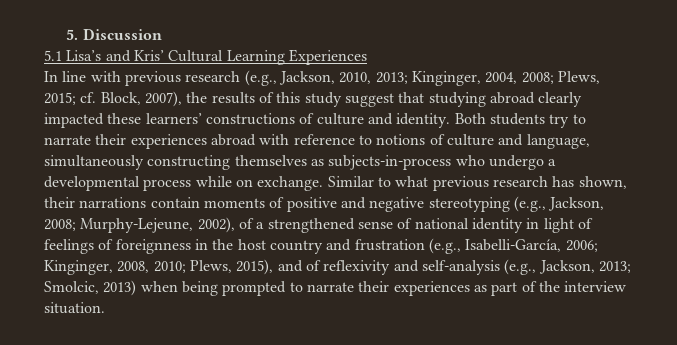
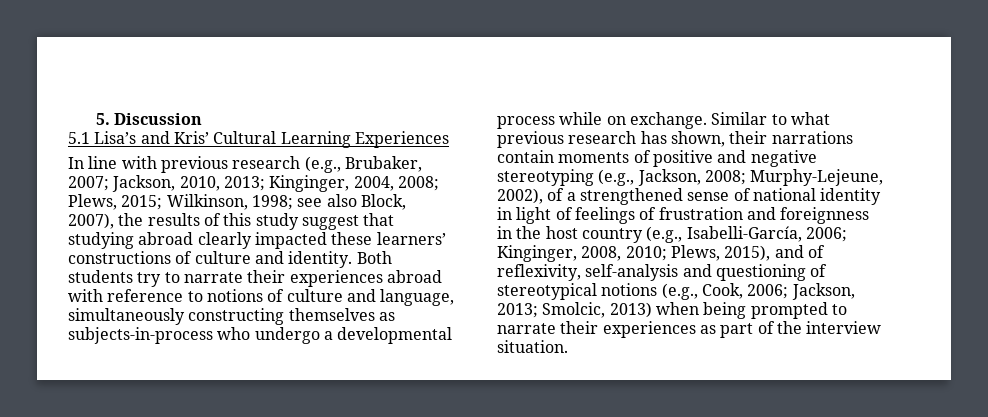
(277, 78) none -> [344,156,422,172] [68,176,109,191] Brubaker, 2007;
[80,92,97,103] cf. -> [166,194,357,210] Wilkinson, 1998; see also
(114, 244) none -> [658,207,776,220] frustration and
[326,239,425,251] and frustration -> (643, 235) none
[323,259,537,275] reflexivity and self-analysis (e.g., -> [497,264,828,281] [497,283,789,300] reflexivity, self-analysis and questioning of stereotypical notions (e.g., Cook, 2006;

